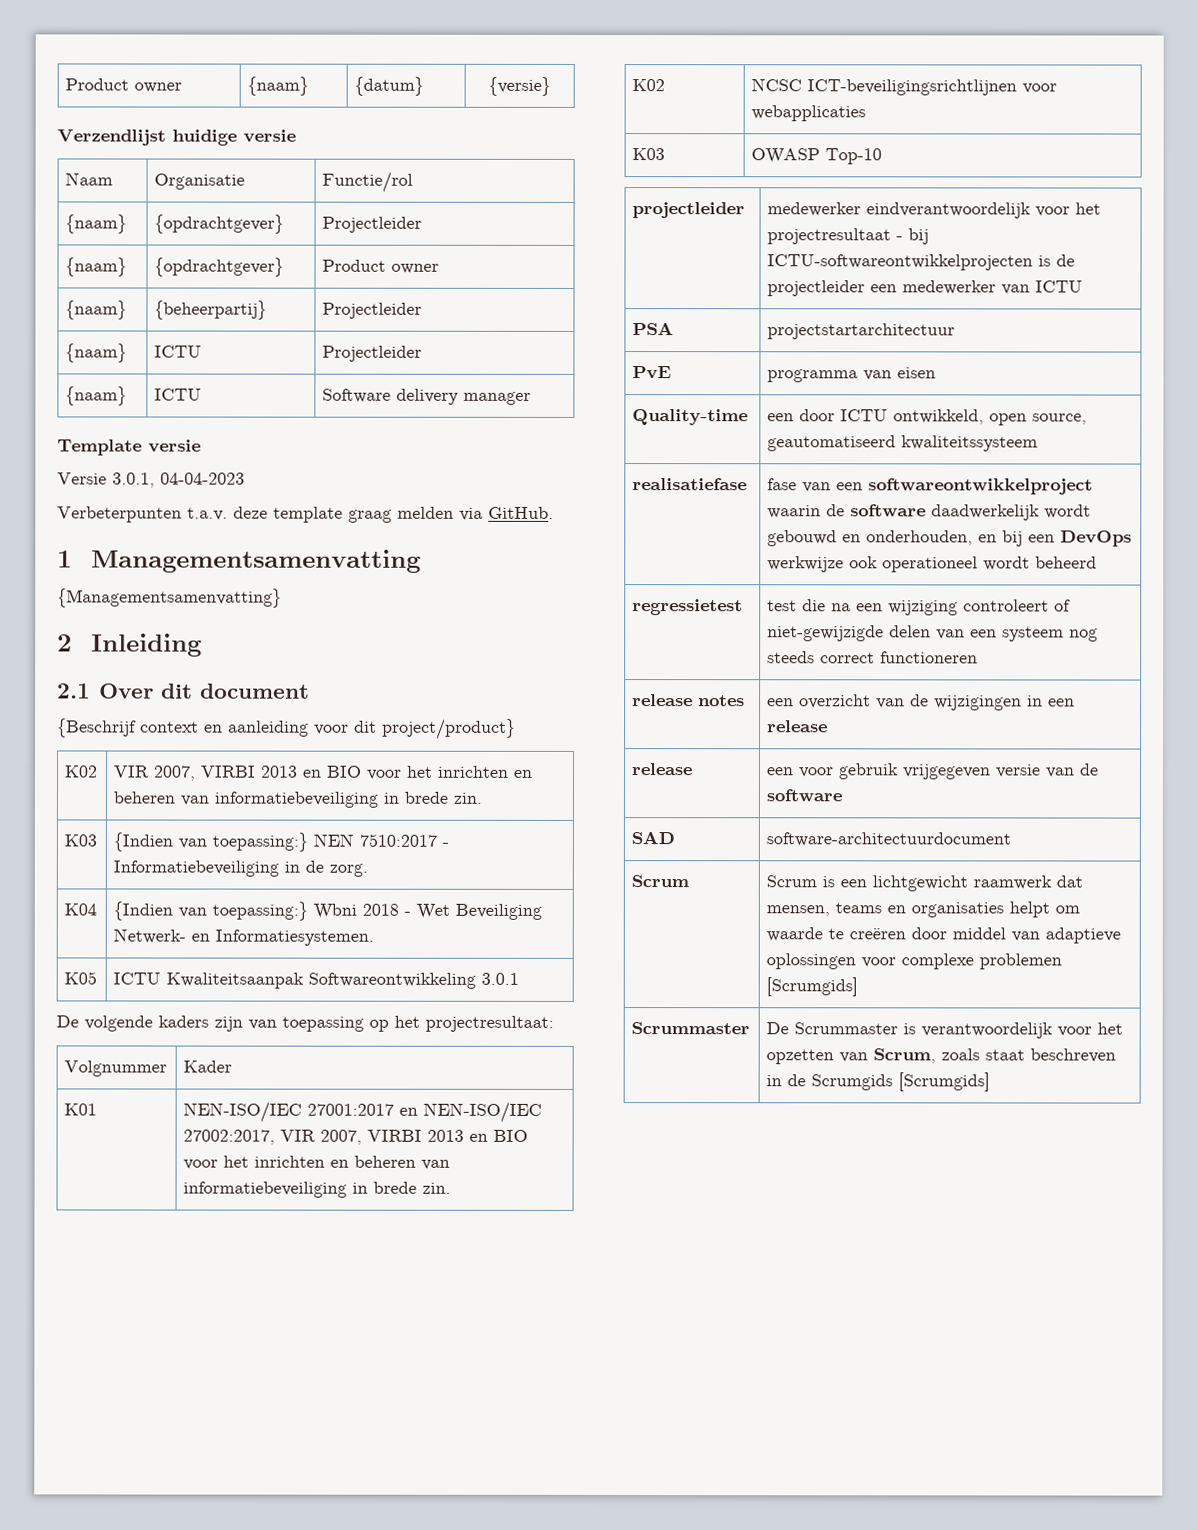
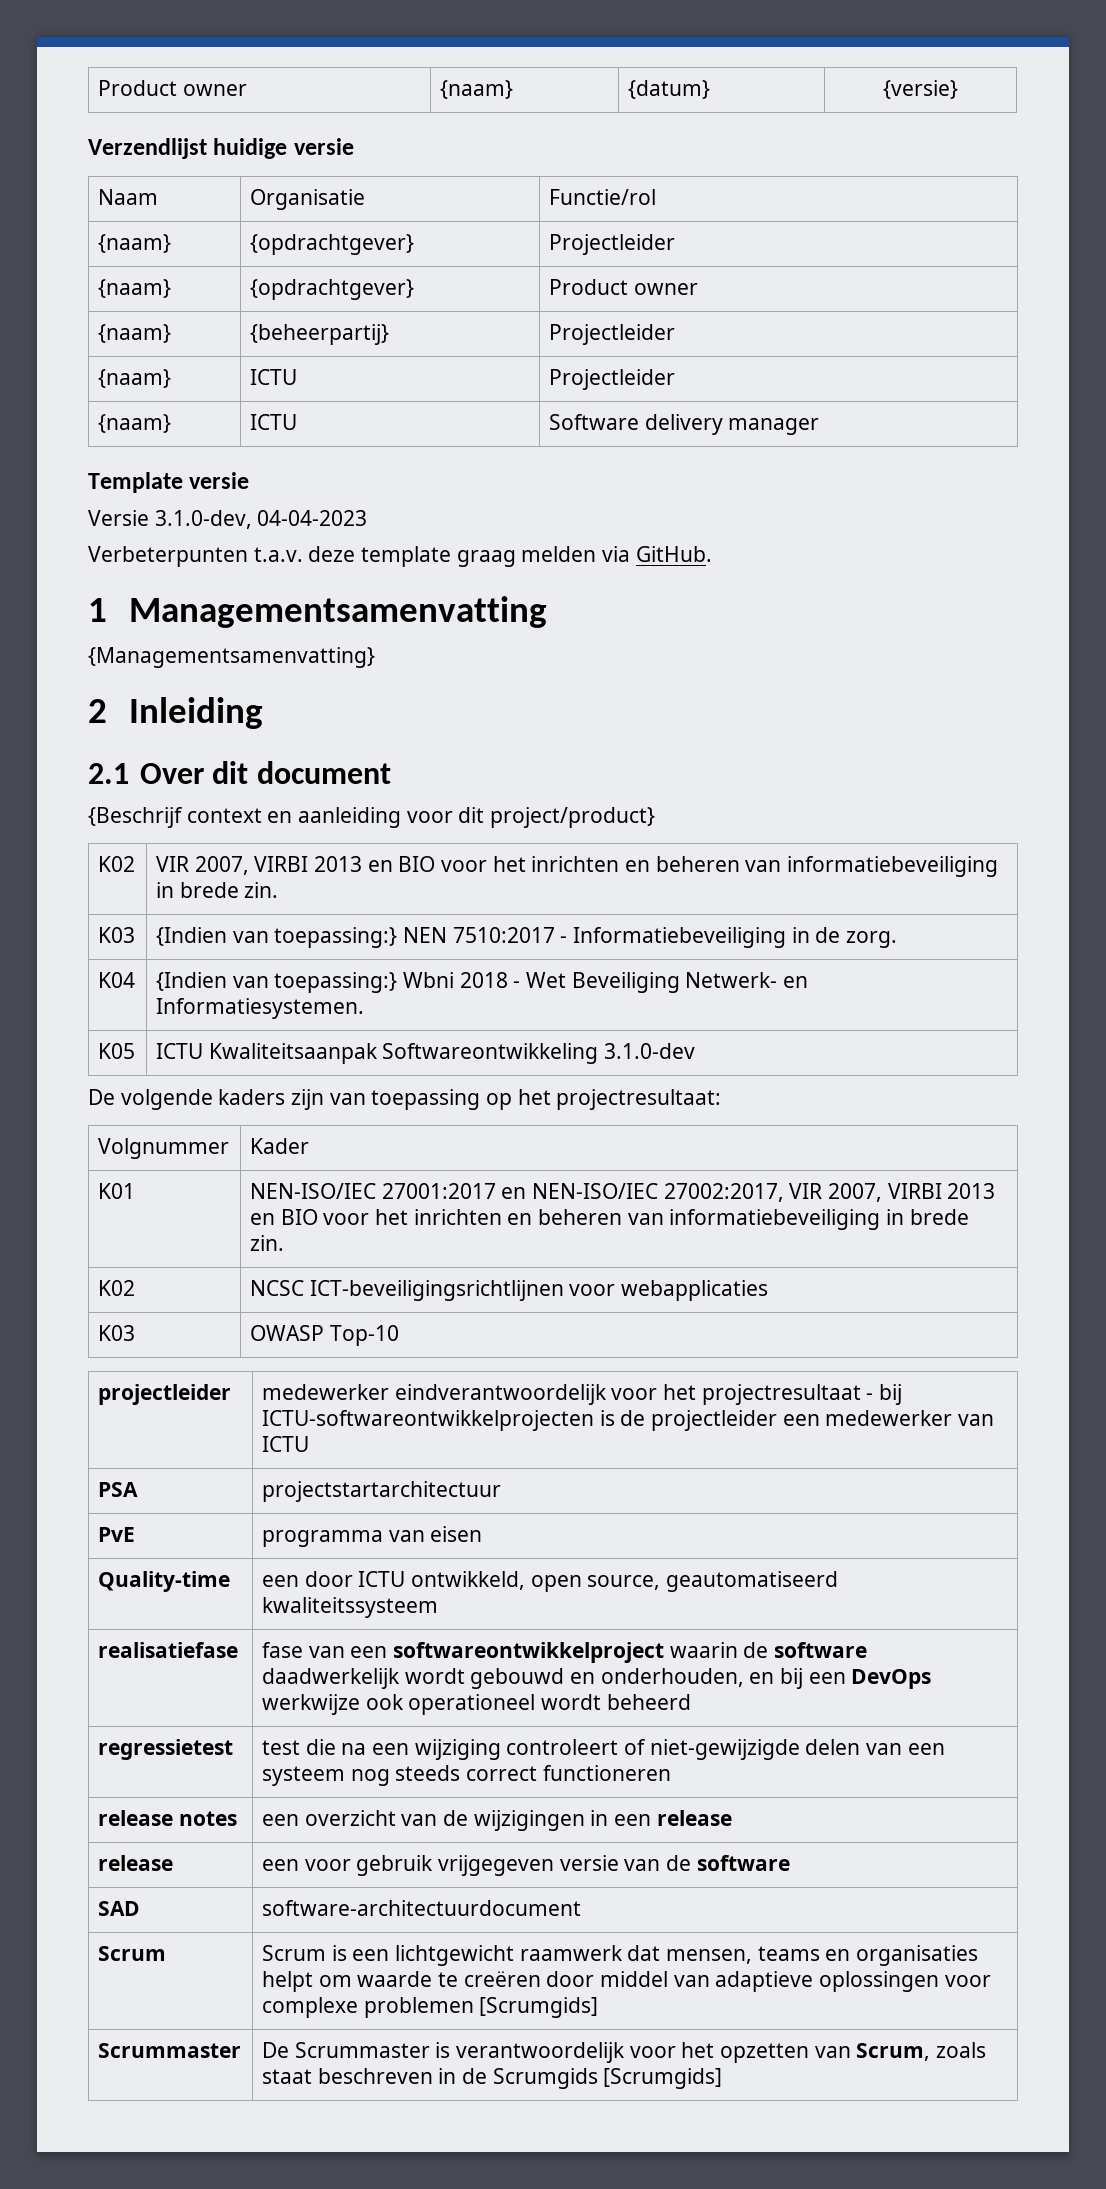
[112,472,155,488] 3.0.1, -> [154,510,252,529] 3.1.0-dev,
[481,972,520,985] 3.0.1 -> [604,1043,696,1059] 3.1.0-dev

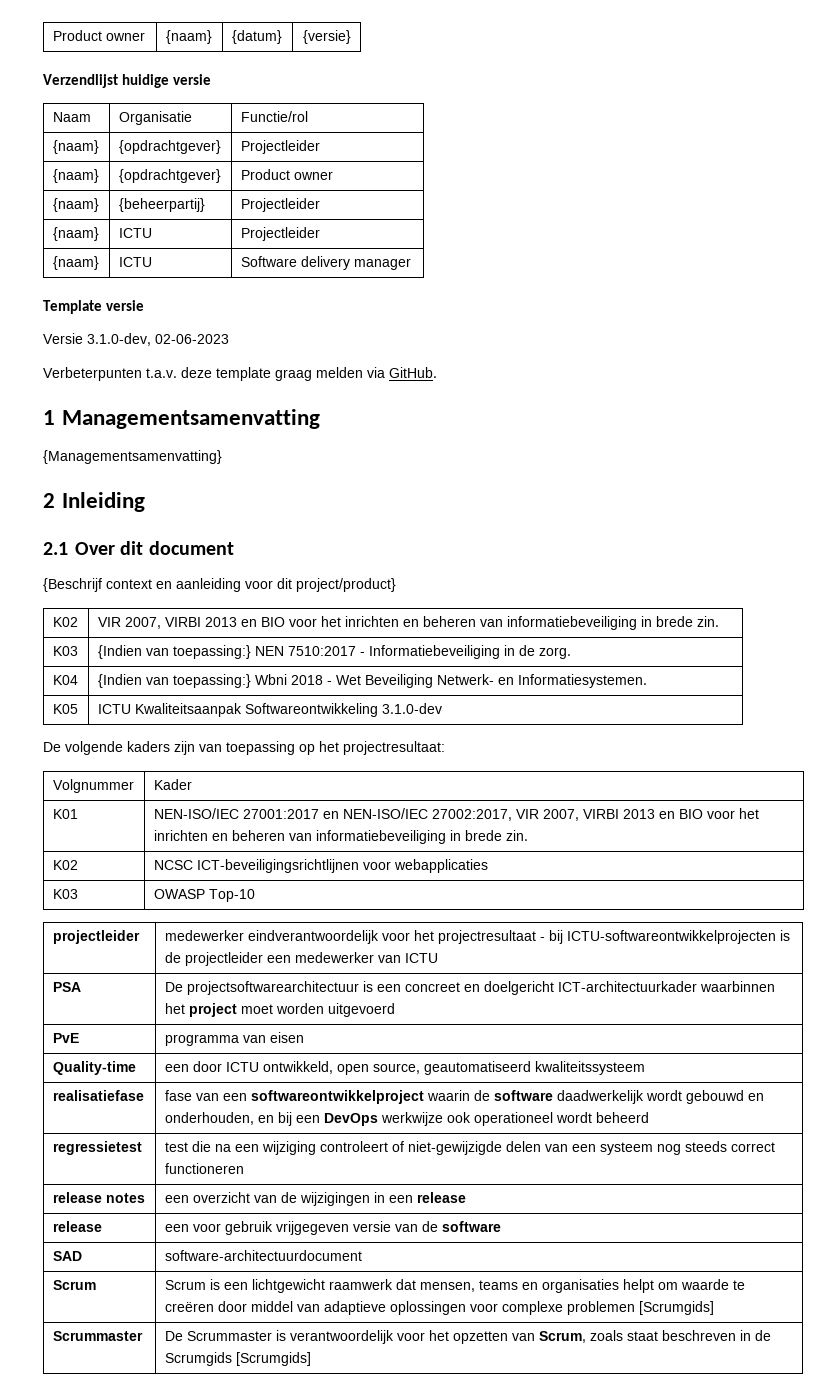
[257,510,368,526] 04-04-2023 -> [155,334,229,344] 02-06-2023
[262,1481,502,1502] projectstartarchitectuur -> [164,981,775,995] [164,1003,395,1017] De projectsoftwarearchitectuur is een concreet en doelgericht ICT-architectuurkader waarbinnen het project moet worden uitgevoerd

